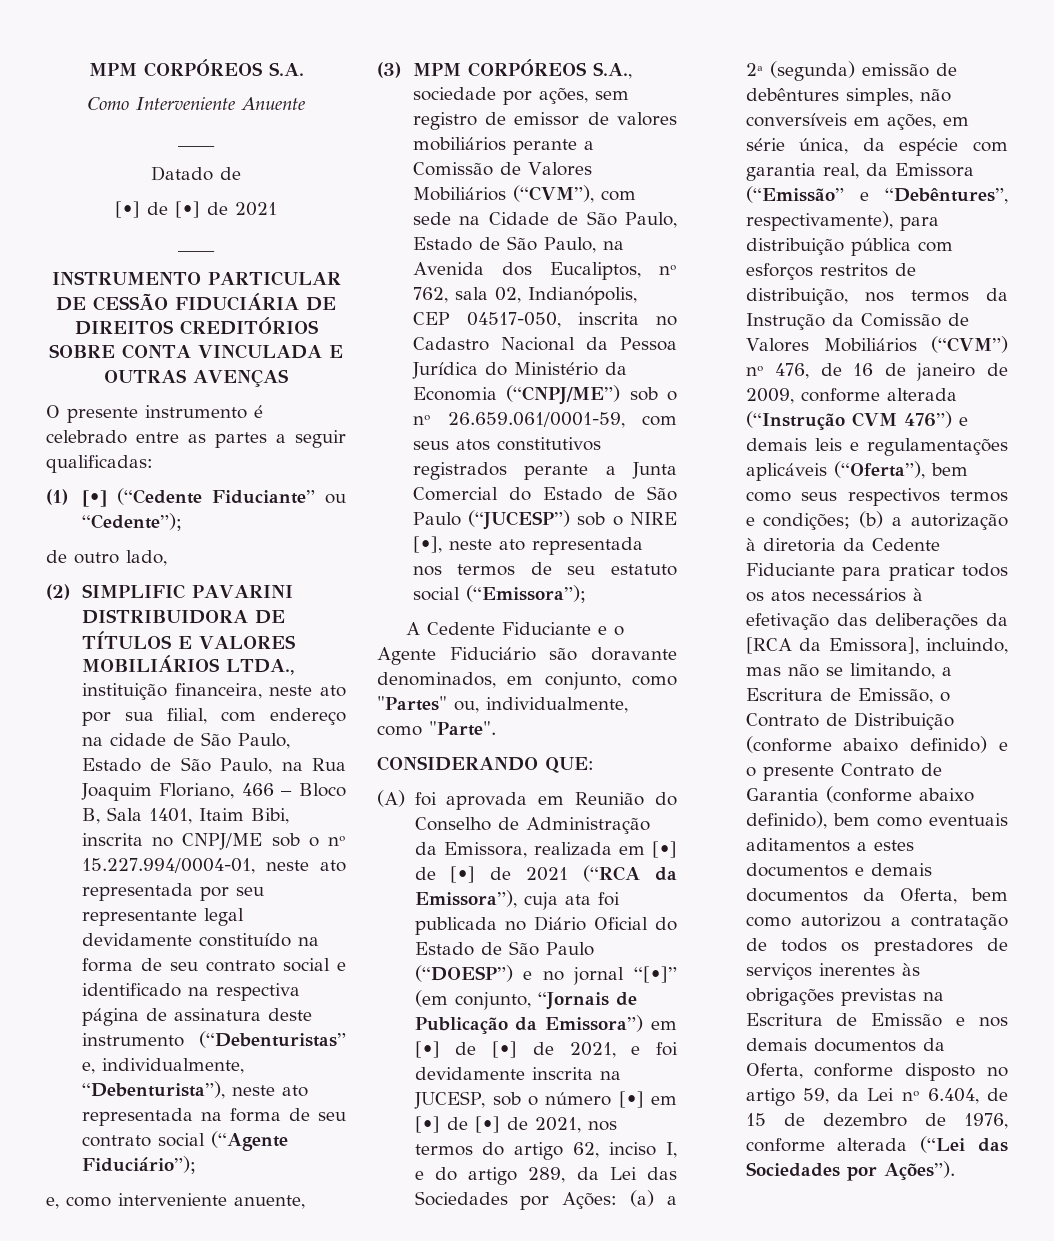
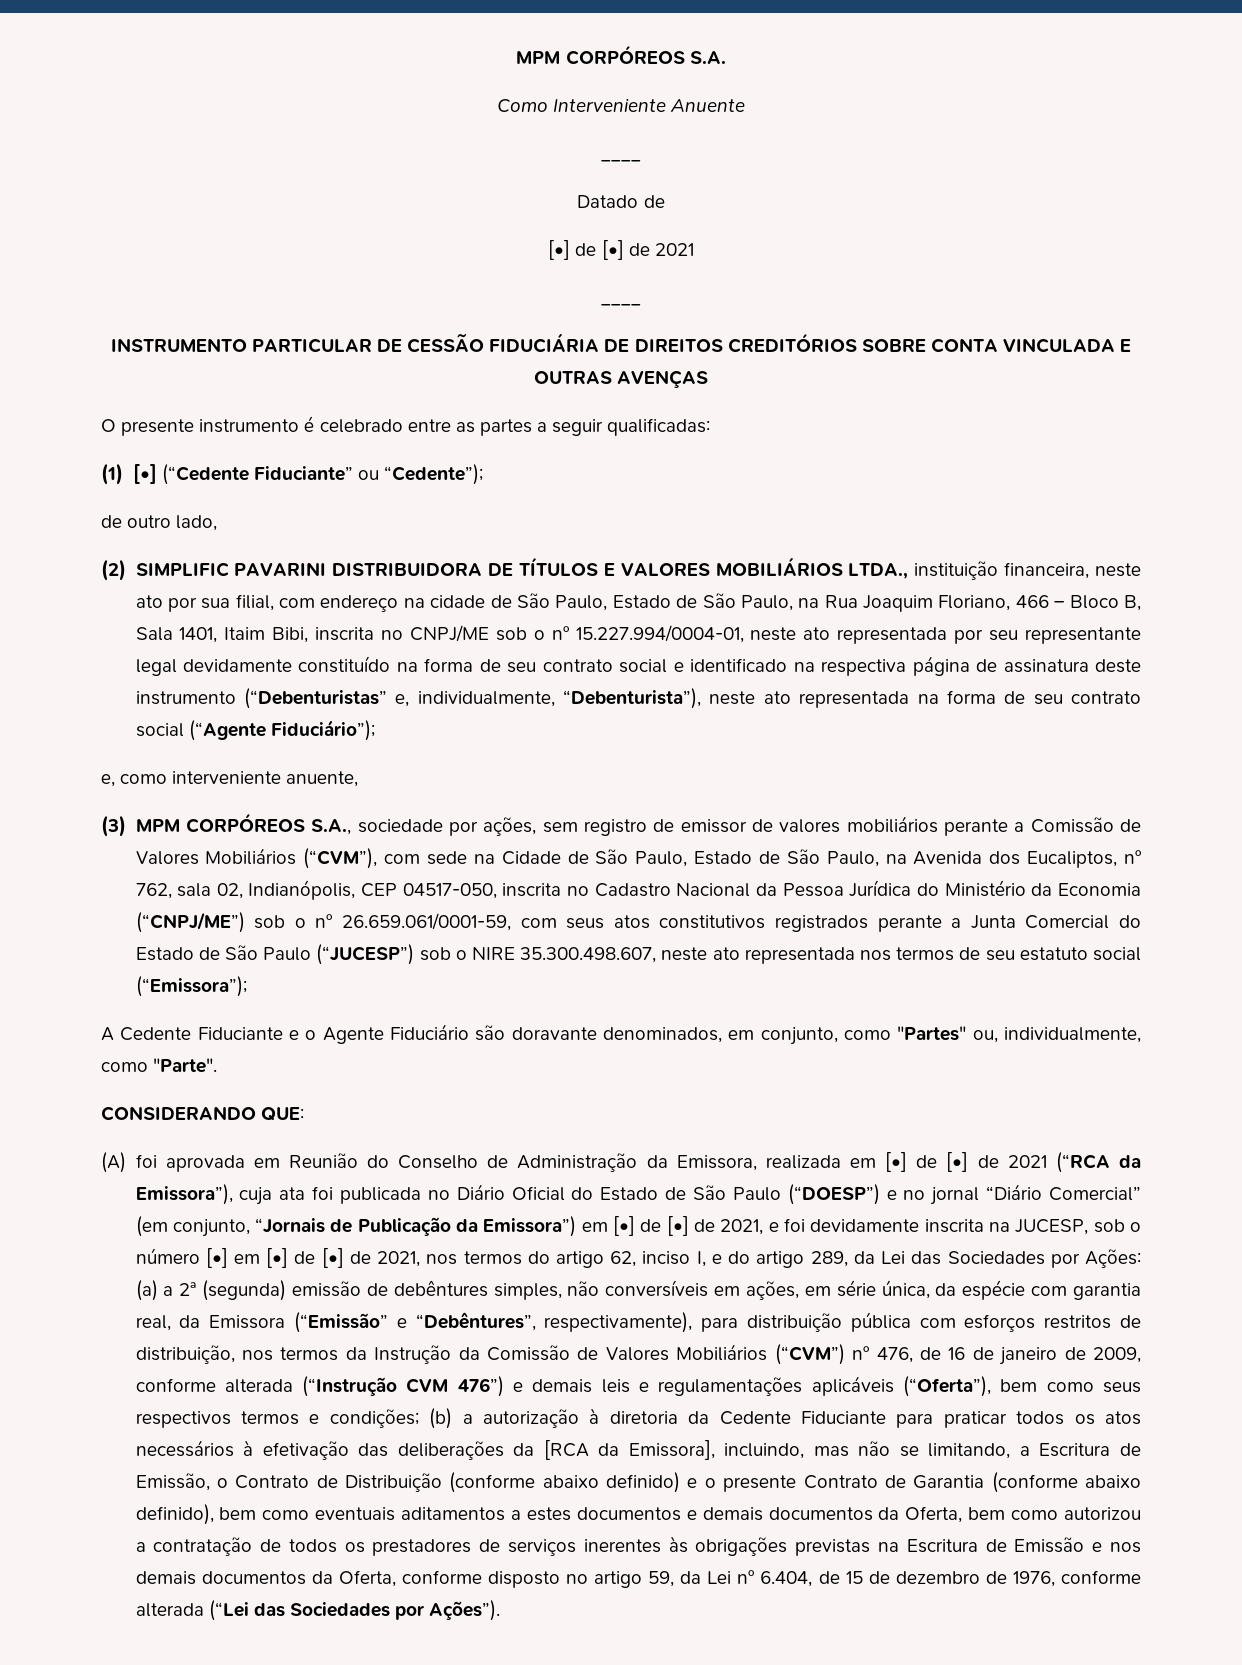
[412,536,442,553] [•], -> [520,947,657,963] 35.300.498.607,
[634,966,677,983] “[•]” -> [986,1184,1141,1201] “Diário Comercial”

